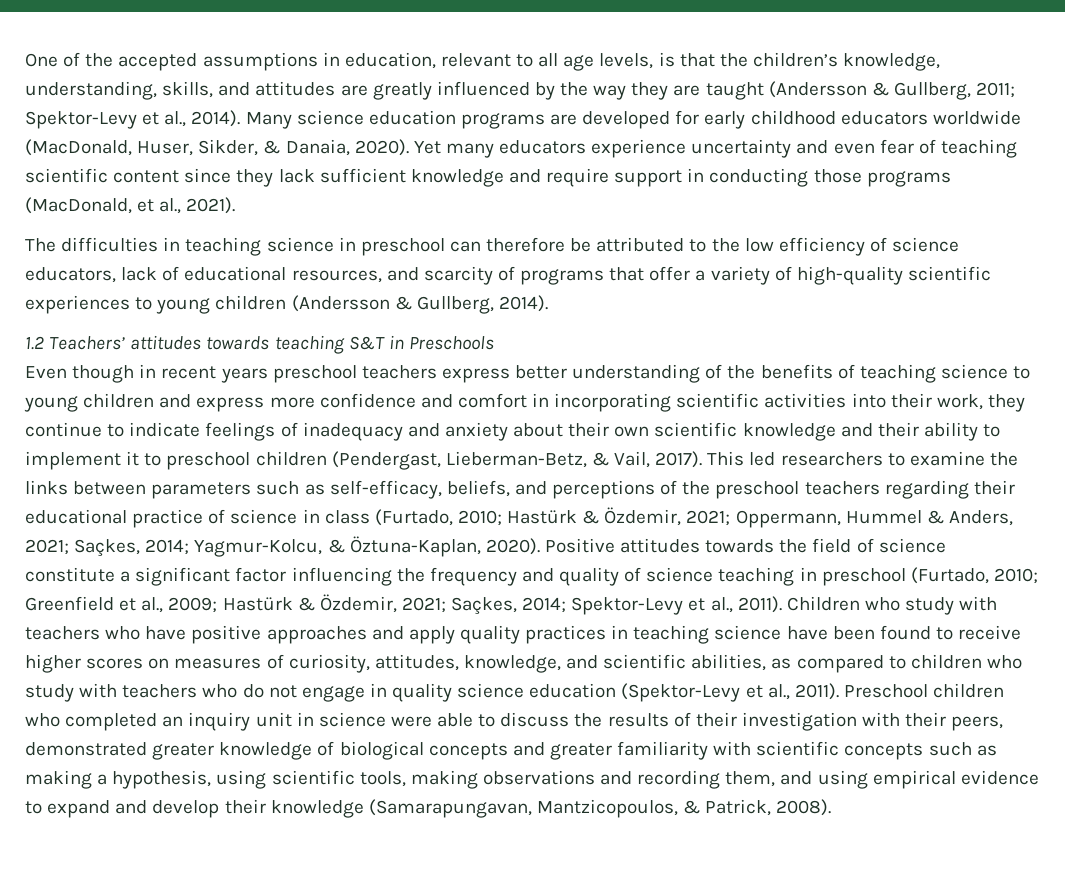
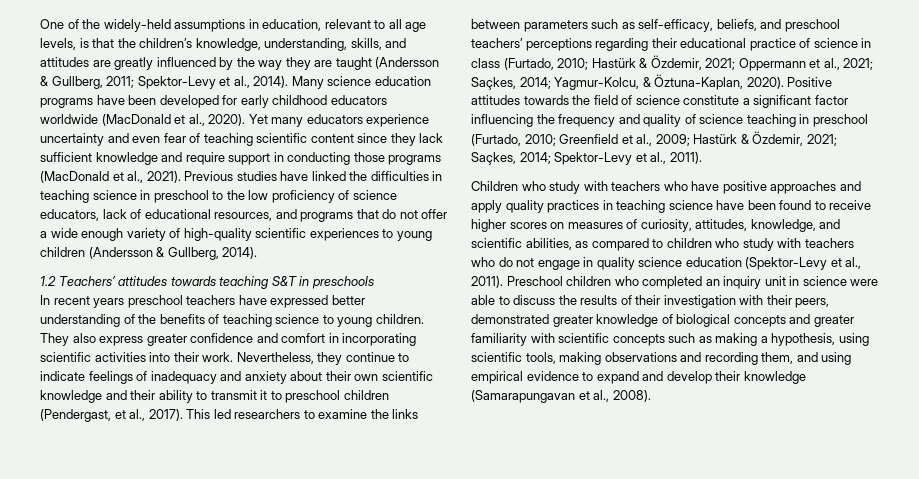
[118,53,198,71] accepted -> [103,19,171,32] widely-held
[550,114,578,125] are -> [96,95,157,105] have been
[25,139,350,156] (MacDonald, Huser, Sikder, & Danaia, -> [101,114,205,126] (MacDonald et al.,
[25,197,132,214] (MacDonald, -> [40,171,109,183] (MacDonald
[25,238,56,252] // The -> [184,171,368,181] Previous studies have linked the
[449,237,685,252] can therefore be attributed -> (209, 196) none
[778,237,865,256] efficiency -> [271,190,335,203] proficiency
[423,266,706,285] scarcity of programs that offer a -> [300,209,448,222] [40,228,124,241] programs that do not offer a wide enough
[408,336,494,350] [25,364,157,383] Preschools // Even though in -> [311,276,374,289] [40,295,50,305] preschools // In
[441,368,510,383] express -> [238,295,329,308] have expressed
[83,393,315,412] children and express more -> [375,314,424,324] [40,333,187,346] children. They also express greater
[936,394,983,410] work, -> [202,352,314,364] work. Nevertheless,
[25,451,121,470] implement -> [210,390,257,400] transmit
[445,451,651,468] Lieberman-Betz, & Vail, -> [114,409,146,421] et al.,
[552,480,880,499] perceptions of the preschool teachers -> [784,19,840,32] [471,38,592,51] preschool teachers’ perceptions
[735,510,1013,528] Oppermann, Hummel & Anders, -> [738,58,840,71] Oppermann et al.,
(782, 604) none -> (702, 158) //
[368,799,772,818] (Samarapungavan, Mantzicopoulos, & Patrick, -> [471,390,610,403] (Samarapungavan et al.,

